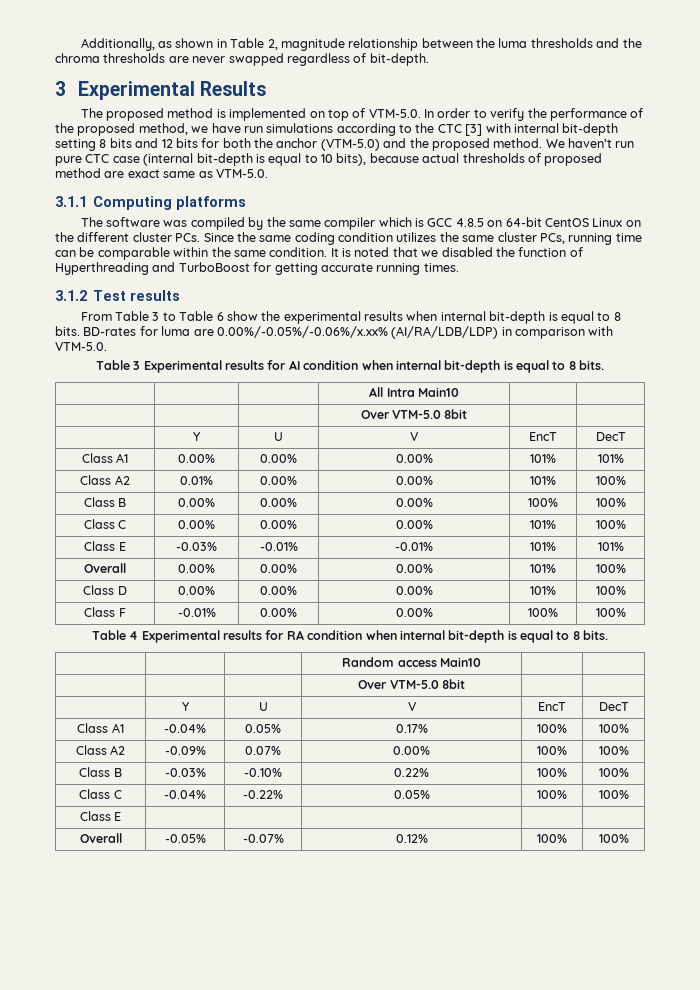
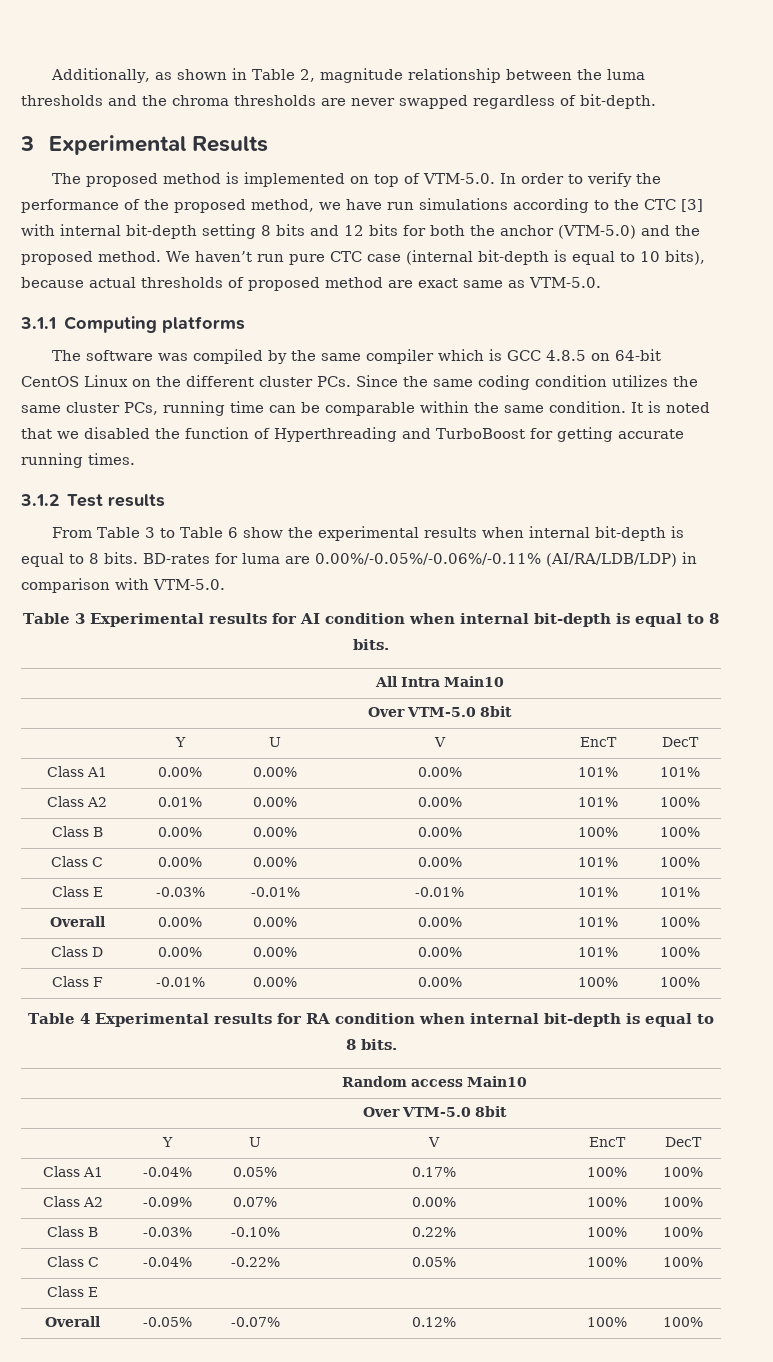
[216,326,388,338] 0.00%/-0.05%/-0.06%/x.xx% -> [315,553,541,565] 0.00%/-0.05%/-0.06%/-0.11%

